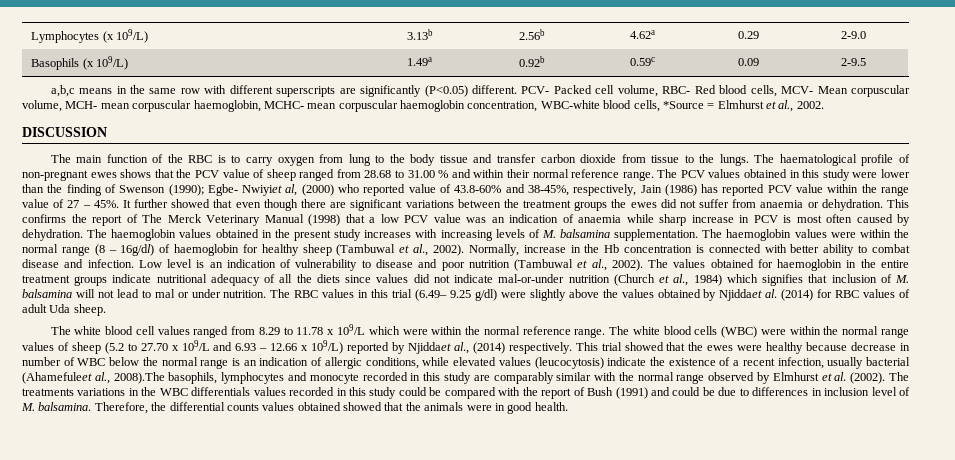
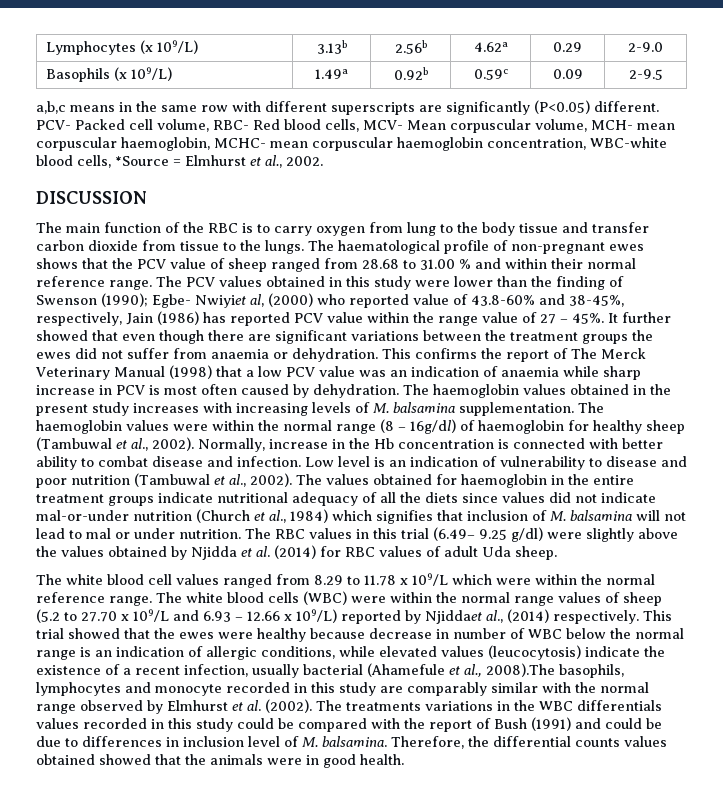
[719,289,763,301] Njiddaet -> [191,546,252,560] Njidda et
[22,372,92,384] (Ahamefuleet -> [367,663,460,677] (Ahamefule et

